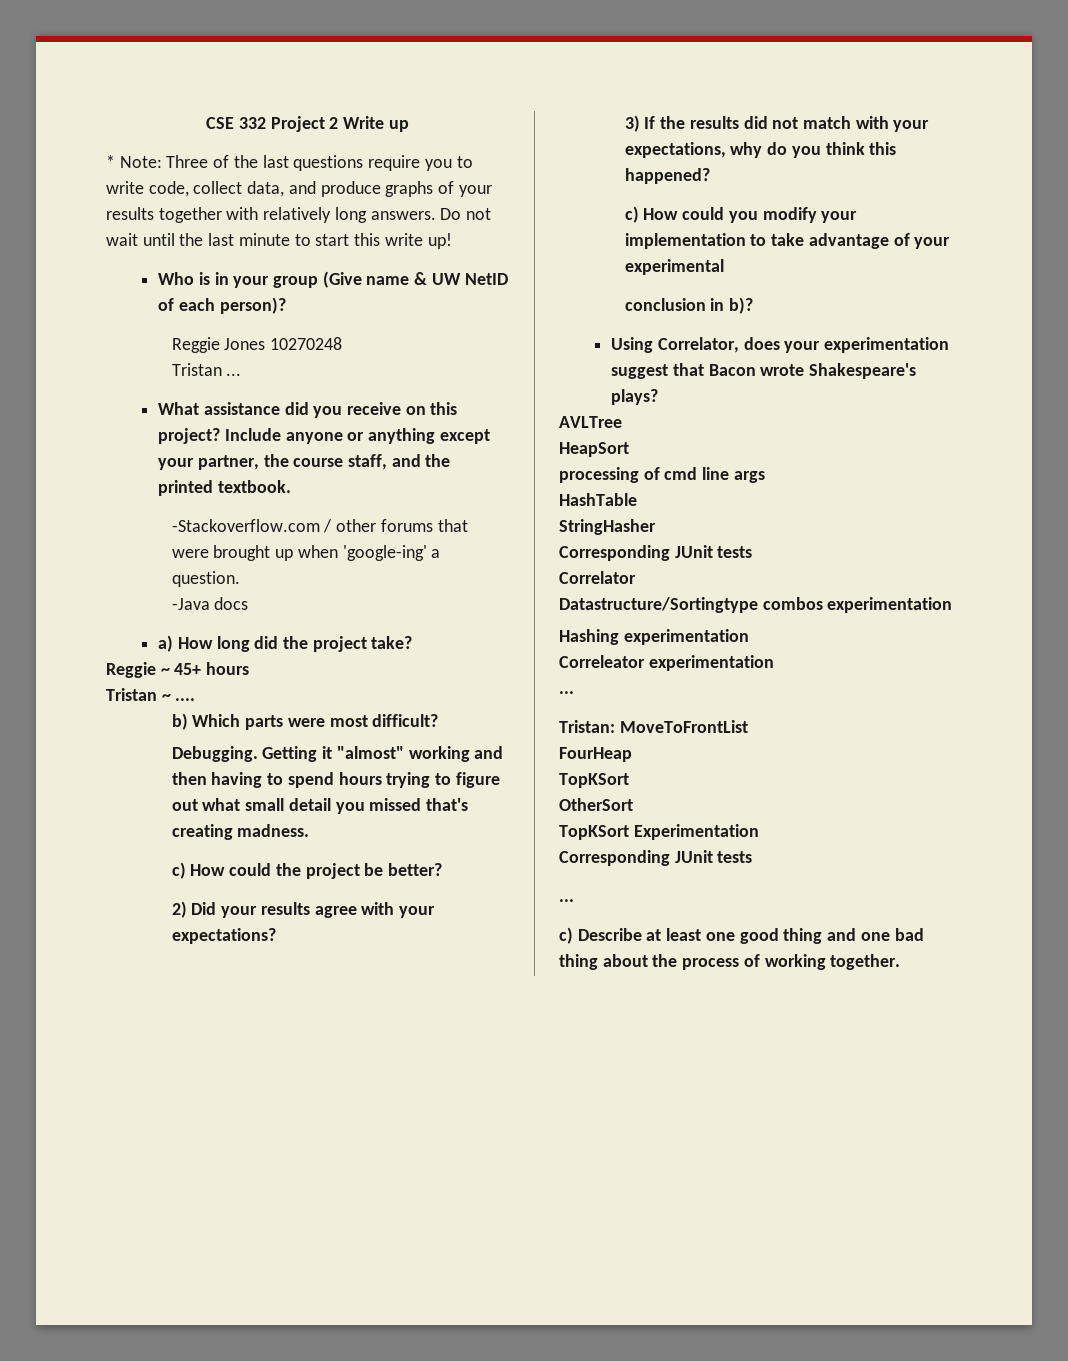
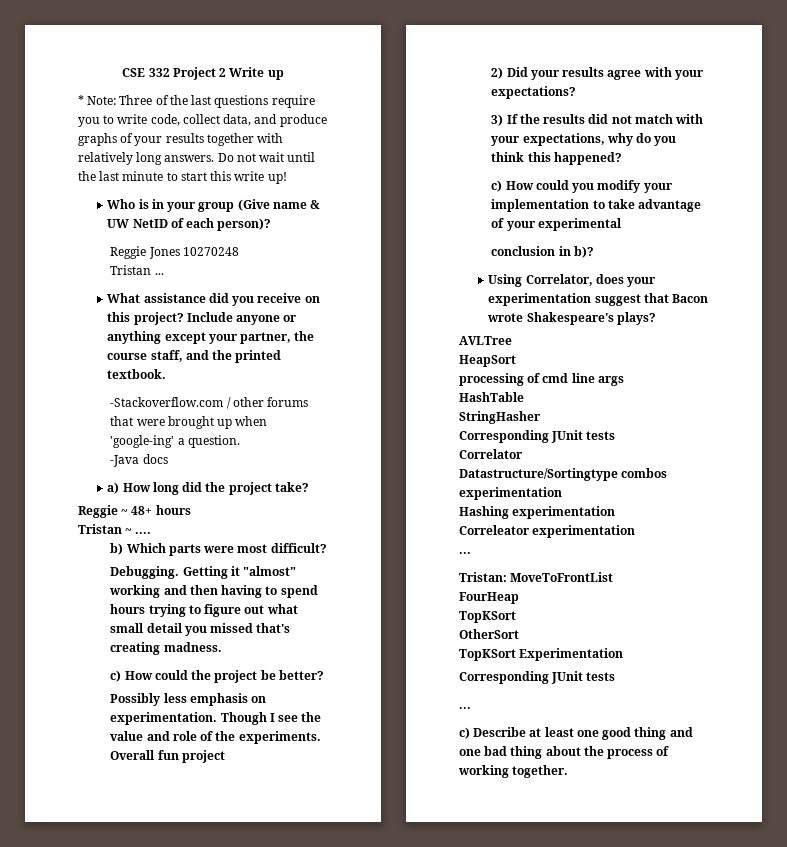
[174,663,202,675] 45+ -> [131,506,153,515] 48+
(442, 869) none -> [110,693,267,706] [110,712,322,725] [110,731,321,744] [110,750,225,763] // Possibly less emphasis on experimentation. Though I see the value and role of the experiments. Overall fun project

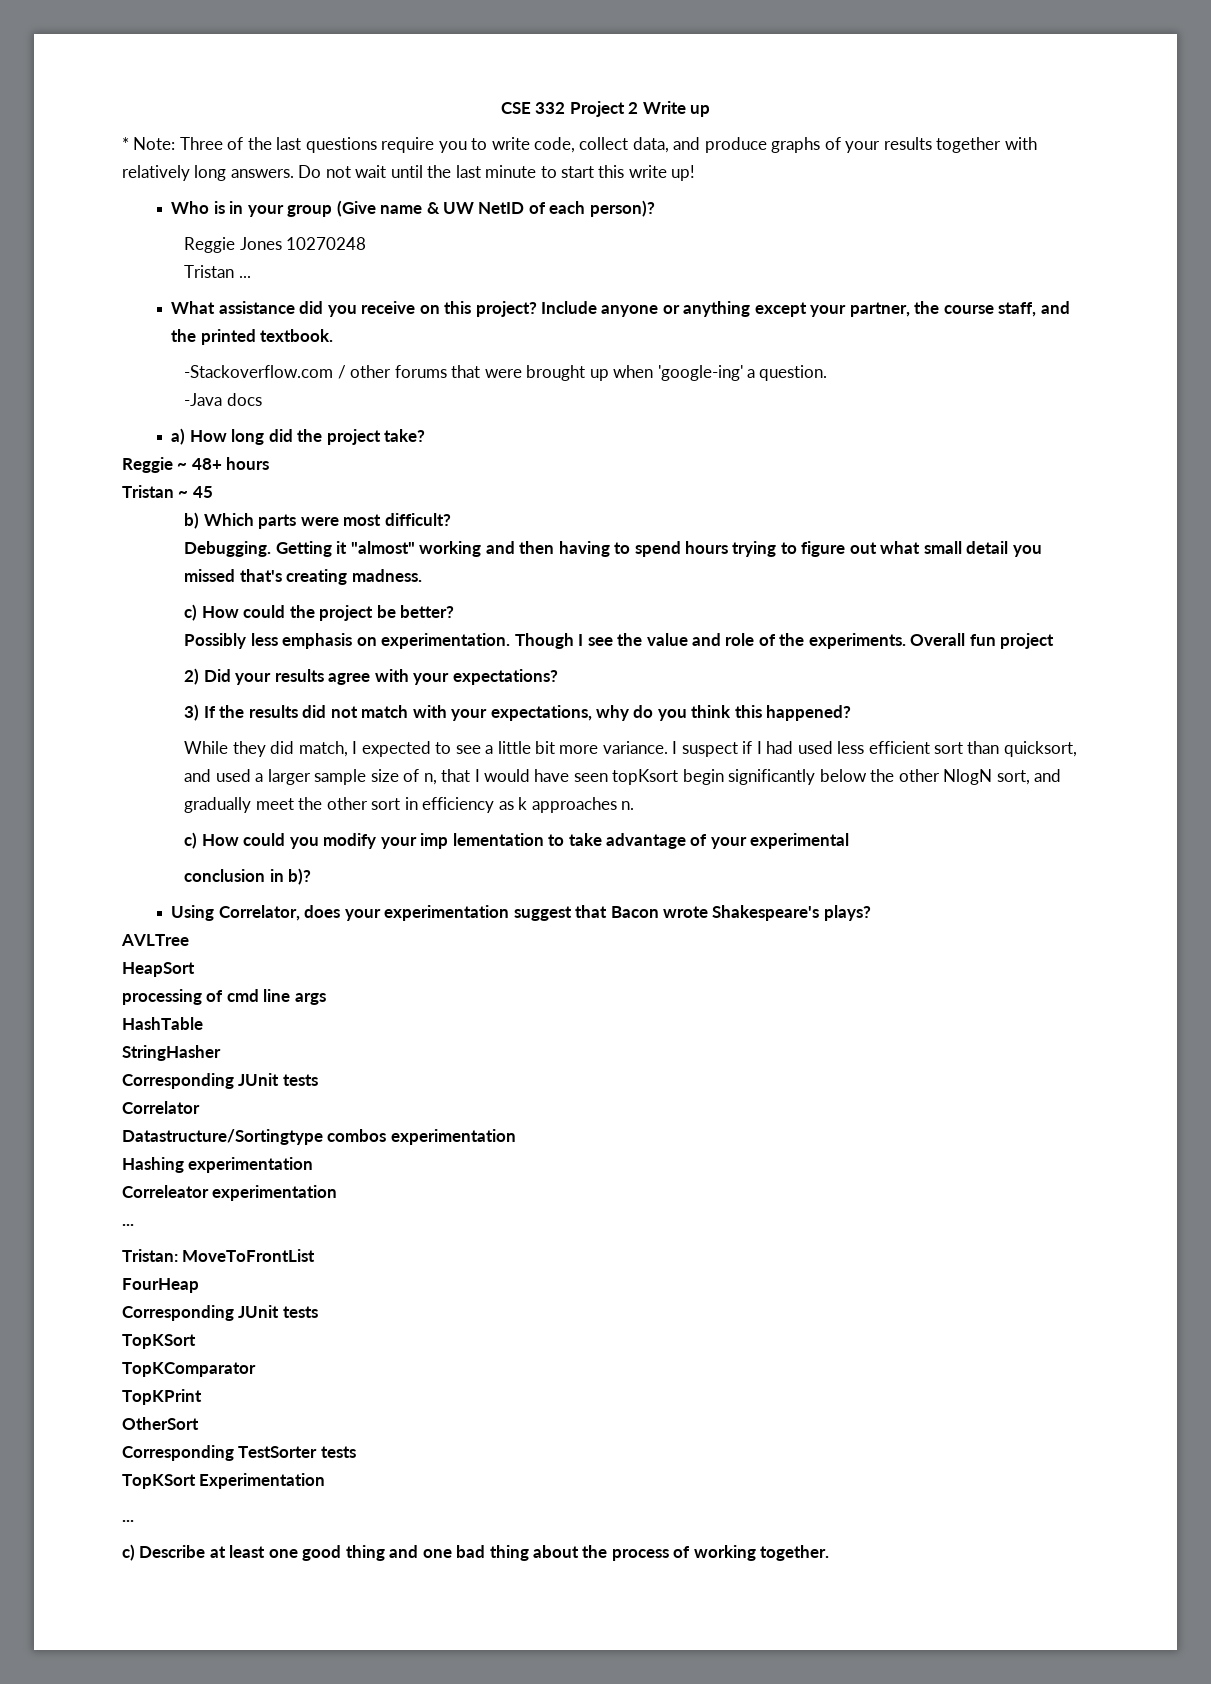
[135,531,152,534] .... -> [192,486,213,498] 45
(622, 158) none -> [184,741,1077,757] [184,769,1061,785] [184,797,634,813] // While they did match, I expected to see a little bit more variance. I suspect if I had used less efficient sort than quicksort, and used a larger sample size of n, that I would have seen topKsort begin significantly below the other NlogN sort, and gradually meet the other sort in efficiency as k approaches n.
[491,199,590,212] implementation -> [420,833,544,849] imp lementation
[459,611,516,623] // TopKSort -> [122,1305,318,1321] [122,1334,196,1349] [122,1362,256,1377] [122,1389,202,1405] // Corresponding JUnit tests // TopKSort // TopKComparator // TopKPrint
(519, 634) none -> [122,1445,356,1461] // Corresponding TestSorter tests
[459,671,616,684] // Corresponding JUnit tests -> (326, 1481) none

